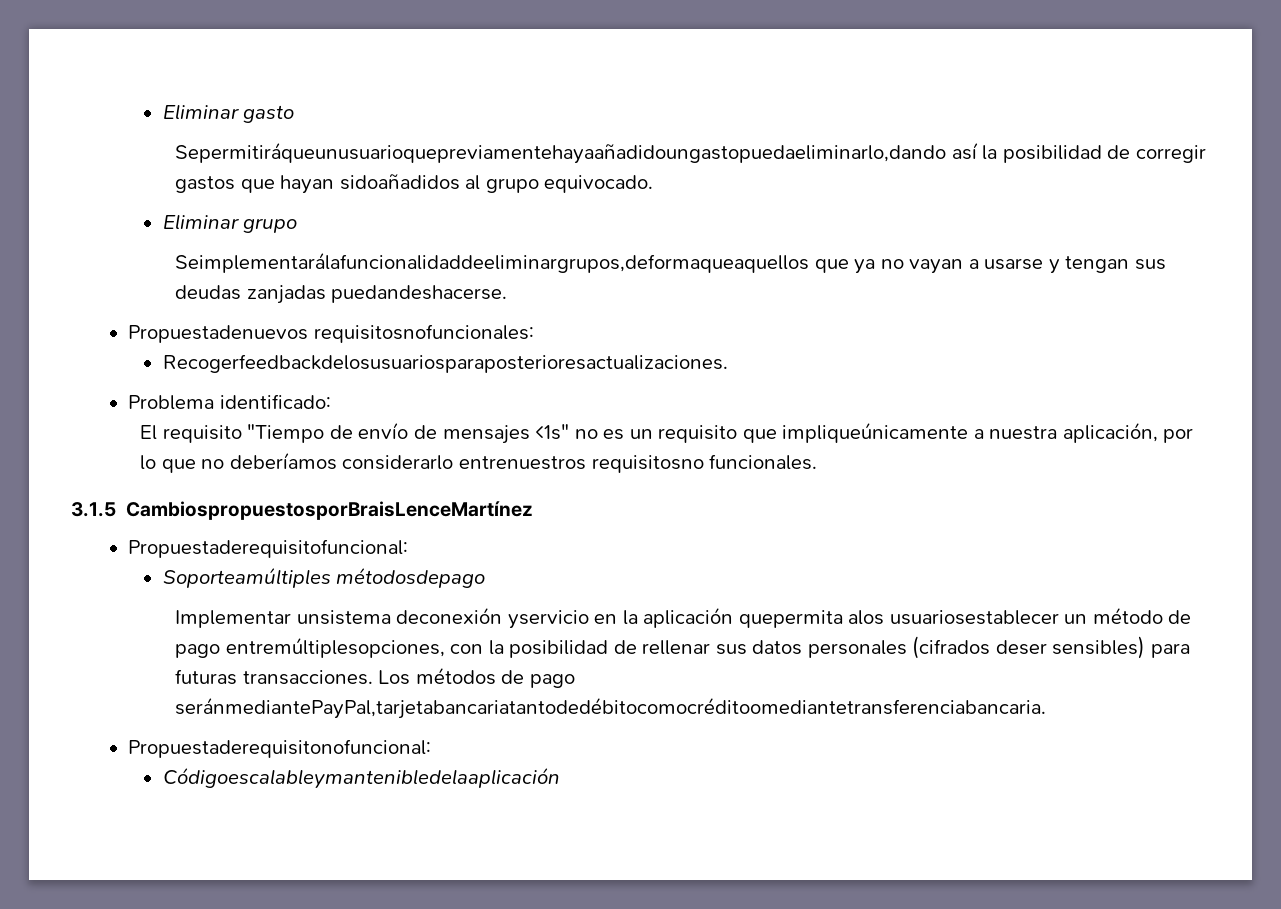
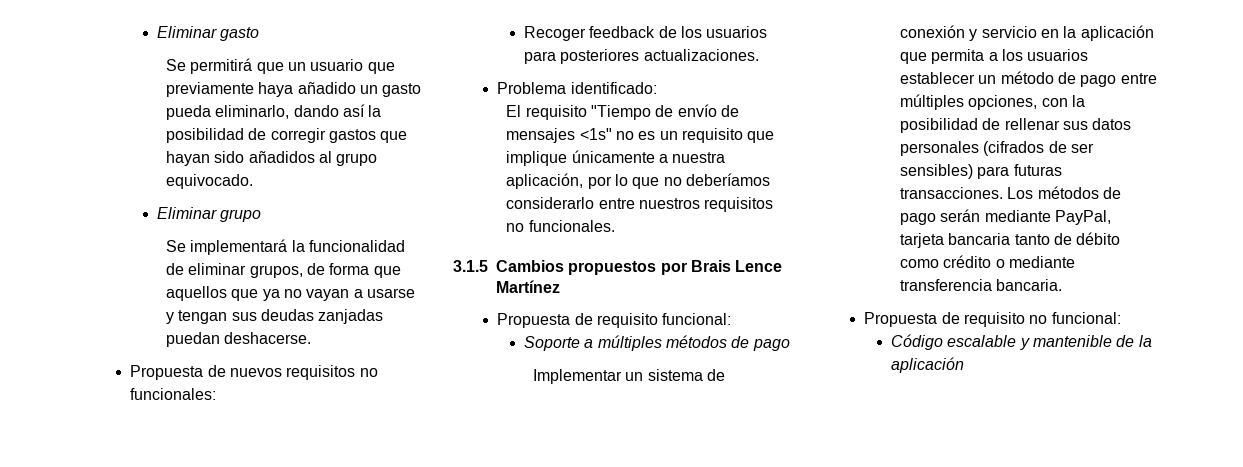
[175,142,947,164] Sepermitiráqueunusuarioquepreviamentehayaañadidoungastopuedaeliminarlo,dando -> [165,58,395,74] [165,82,422,97] [165,105,339,120] Se permitirá que un usuario que previamente haya añadido un gasto pueda eliminarlo, dando
[339,174,460,190] sidoañadidos -> [214,151,315,163] sido añadidos
[175,252,810,273] Seimplementarálafuncionalidaddeeliminargrupos,deformaqueaquellos -> [165,239,405,255] [165,263,401,278] [165,286,227,301] Se implementará la funcionalidad de eliminar grupos, de forma que aquellos
[331,285,508,303] [128,324,534,343] [162,354,728,373] puedandeshacerse. // Propuestadenuevos requisitosnofuncionales: // Recogerfeedbackdelosusuariosparaposterioresactualizaciones. -> [165,332,312,347] [130,365,378,380] [130,388,217,400] [523,26,768,41] [523,49,759,64] puedan deshacerse. // Propuesta de nuevos requisitos no funcionales: // Recoger feedback de los usuarios para posteriores actualizaciones.
[782,422,969,443] impliqueúnicamente -> [506,150,655,166] implique únicamente
[459,454,818,473] [71,501,534,520] [128,539,409,558] [162,567,486,588] [175,607,1059,629] entrenuestros requisitosno funcionales. // 3.1.5 CambiospropuestosporBraisLenceMartínez // Propuestaderequisitofuncional: // Soporteamúltiples métodosdepago // Implementar unsistema deconexión yservicio en la aplicación quepermita alos usuariosestablecer -> [598,197,774,212] [506,220,615,232] [453,260,783,275] [496,280,560,293] [497,313,732,328] [523,335,790,351] [532,369,725,384] [899,25,1154,41] [899,49,1089,64] [899,72,975,84] entre nuestros requisitos no funcionales. // 3.1.5 Cambios propuestos por Brais Lence Martínez // Propuesta de requisito funcional: // Soporte a múltiples métodos de pago // Implementar un sistema de conexión y servicio en la aplicación que permita a los usuarios establecer
[225,637,445,658] entremúltiplesopciones, -> [1120,73,1157,84] [899,94,1038,110] entre múltiples opciones,
[995,640,1047,655] deser -> [1048,141,1094,153] de ser
[175,697,1047,719] [128,739,432,758] [162,767,560,789] seránmediantePayPal,tarjetabancariatantodedébitocomocréditoomediantetransferenciabancaria. // Propuestaderequisitonofuncional: // Códigoescalableymantenibledelaaplicación -> [940,209,1111,225] [899,232,1121,248] [899,255,1075,268] [899,279,1063,291] [864,312,1121,327] [890,334,1152,350] [890,357,964,373] serán mediante PayPal, tarjeta bancaria tanto de débito como crédito o mediante transferencia bancaria. // Propuesta de requisito no funcional: // Código escalable y mantenible de la aplicación

